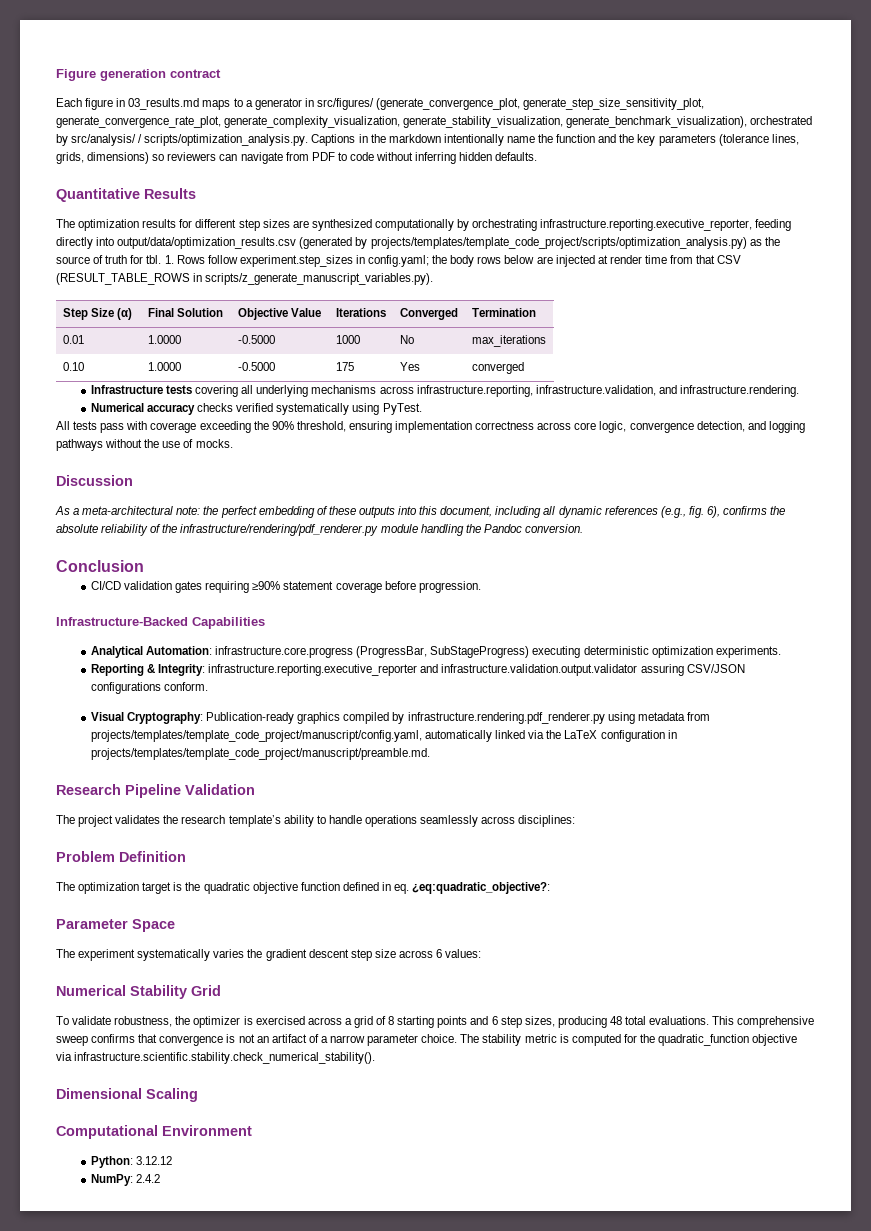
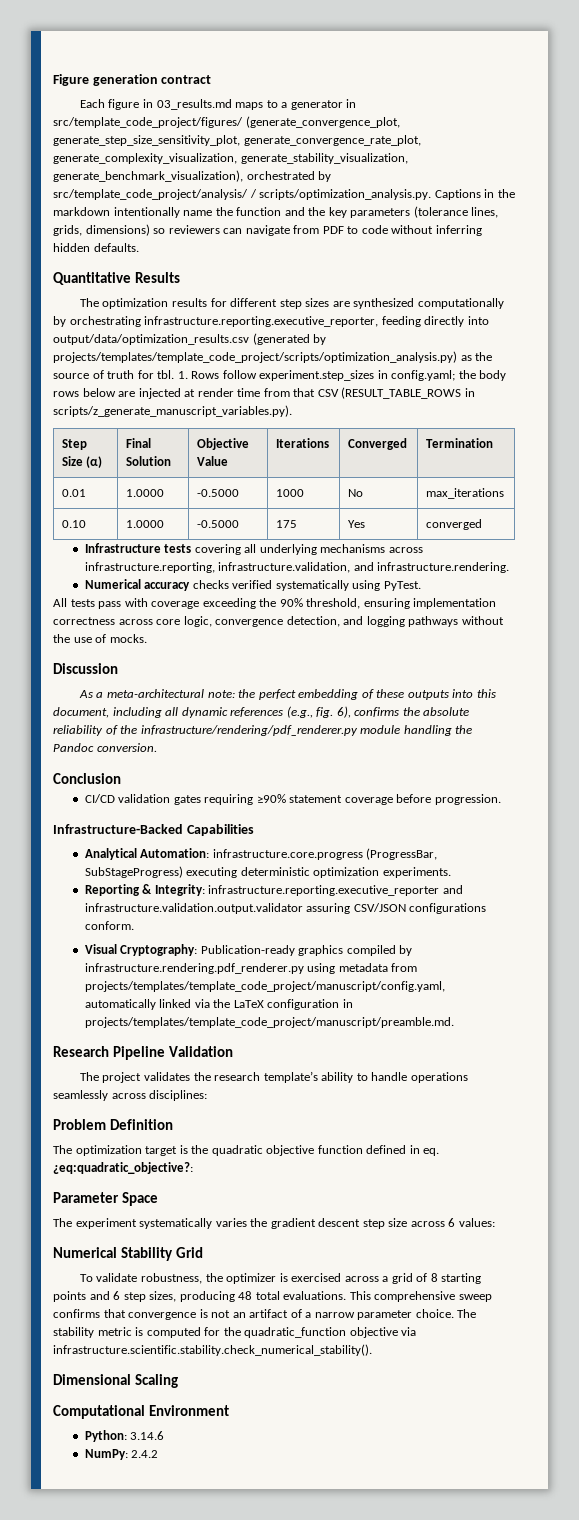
[316,98,374,110] src/figures/ -> [53,117,243,128] src/template_code_project/figures/
[71,134,137,146] src/analysis/ -> [53,189,248,200] src/template_code_project/analysis/
[136,1156,173,1165] 3.12.12 -> [130,1431,165,1440] 3.14.6

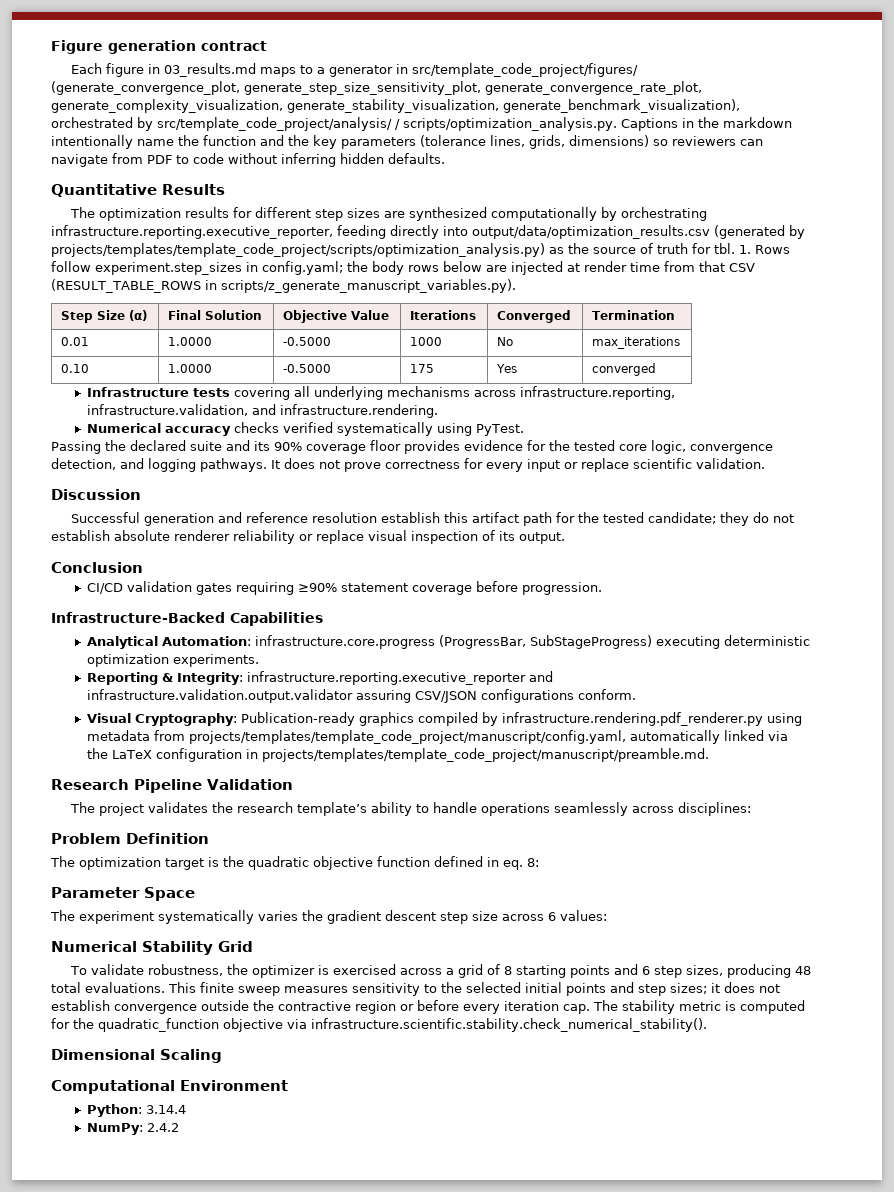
[53,598,497,609] [53,617,153,625] All tests pass with coverage exceeding the 90% threshold, ensuring implementation correctness across -> [51,440,615,454] Passing the declared suite and its 90% coverage floor provides evidence for the tested
[408,616,504,627] [53,634,147,643] [53,663,118,674] [78,689,496,700] [53,706,470,718] [53,725,473,736] [53,743,157,752] pathways without the use of mocks. // Discussion // As a meta-architectural note: the perfect embedding of these outputs into this document, including all dynamic references (e.g., fig. 6), confirms the absolute reliability of the infrastructure/rendering/pdf_renderer.py module handling the Pandoc conversion. -> [200,458,765,472] [51,489,141,500] [70,512,794,526] [51,530,565,544] pathways. It does not prove correctness for every input or replace scientific validation. // Discussion // Successful generation and reference resolution establish this artifact path for the tested candidate; they do not establish absolute renderer reliability or replace visual inspection of its output.
[53,1162,193,1174] ¿eq:quadratic_objective?: -> [527,858,539,867] 8:
[374,1291,492,1302] [53,1309,454,1320] comprehensive sweep confirms that convergence is not an artifact of a narrow parameter choice. -> [200,982,780,996] [51,1000,590,1014] finite sweep measures sensitivity to the selected initial points and step sizes; it does not establish convergence outside the contractive region or before every iteration cap.
[130,1431,165,1440] 3.14.6 -> [145,1105,186,1114] 3.14.4

